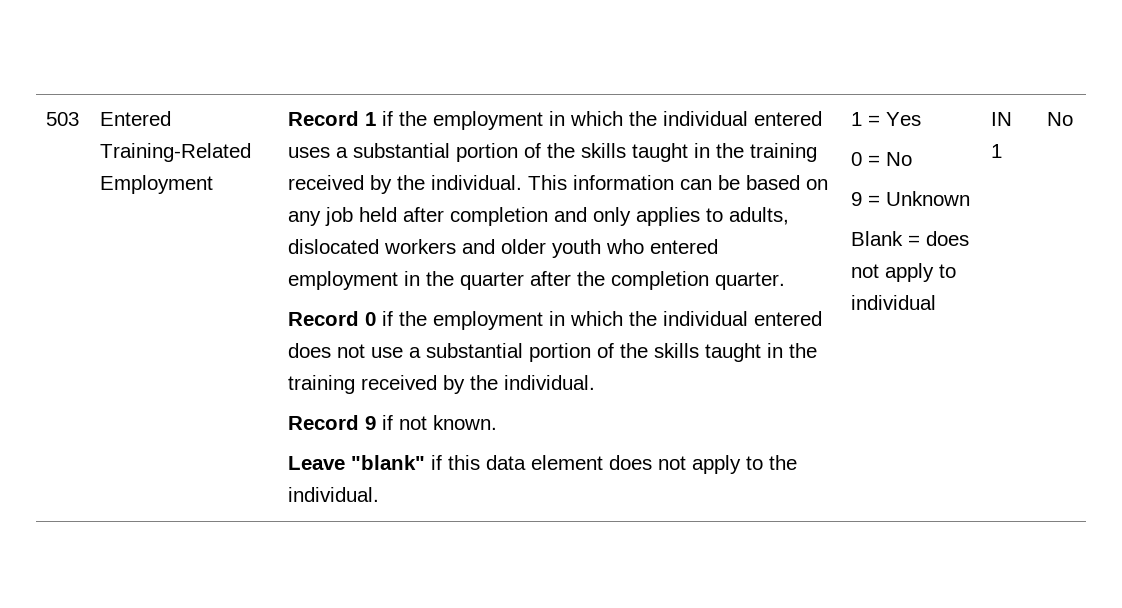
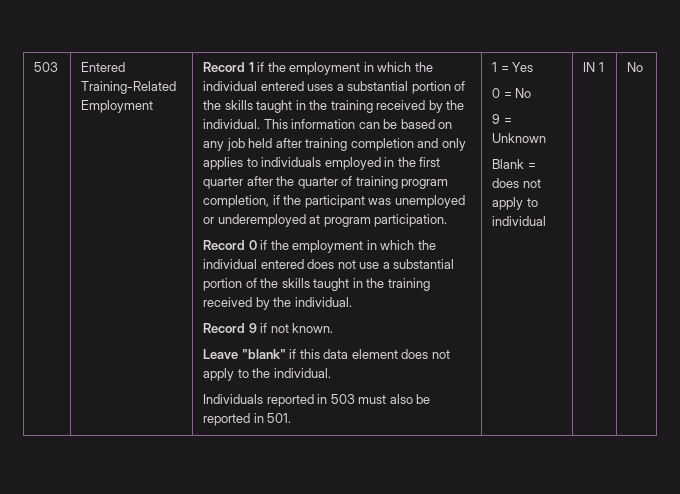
(445, 214) none -> [305,138,348,151] training
[729,207,790,225] [288,239,719,258] [288,271,455,290] adults, dislocated workers and older youth who entered employment in the -> [261,157,441,170] individuals employed in the first
[611,271,786,290] completion quarter. -> [297,176,449,189] [203,195,465,208] [203,214,448,227] quarter of training program completion, if the participant was unemployed or underemployed at program participation.
(380, 494) none -> [203,394,431,407] [203,413,292,426] // Individuals reported in 503 must also be reported in 501.

